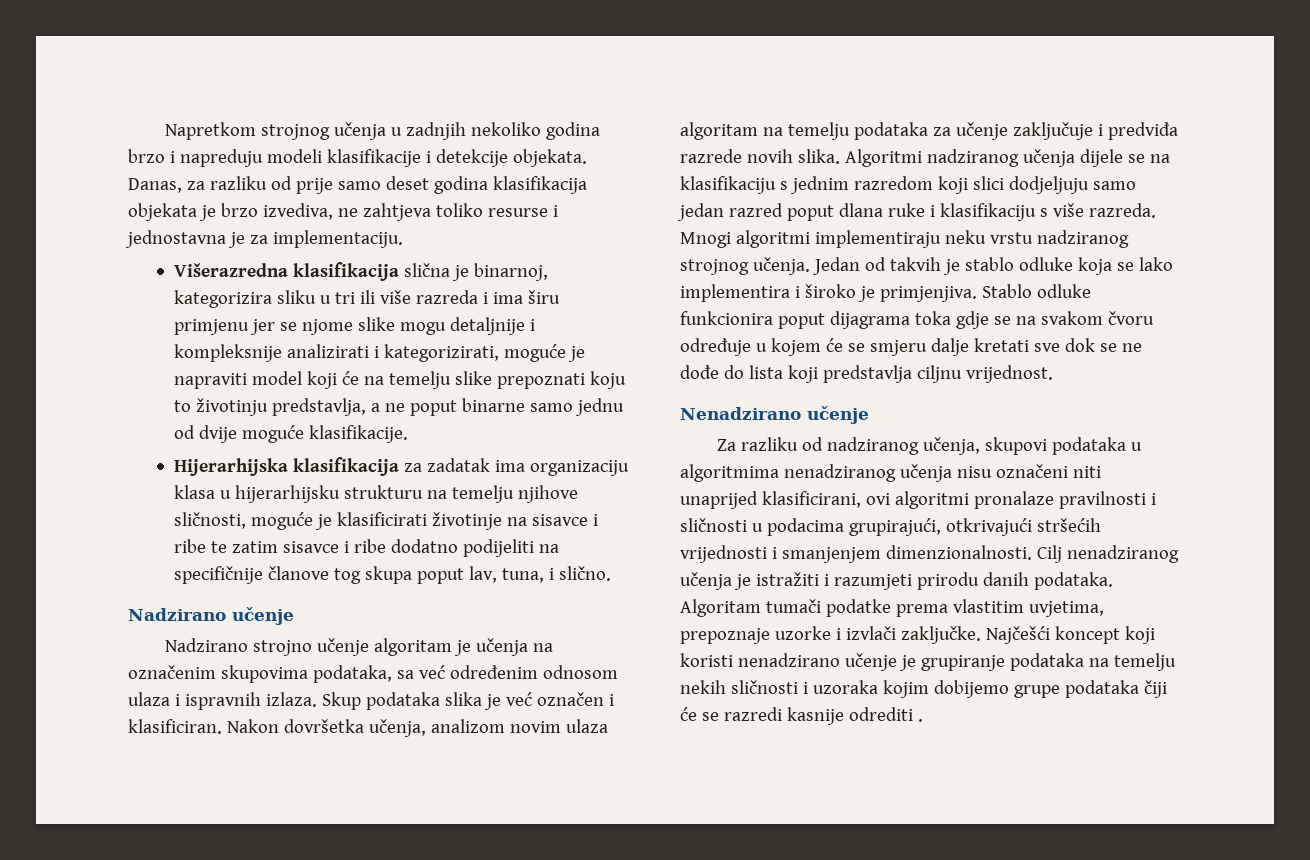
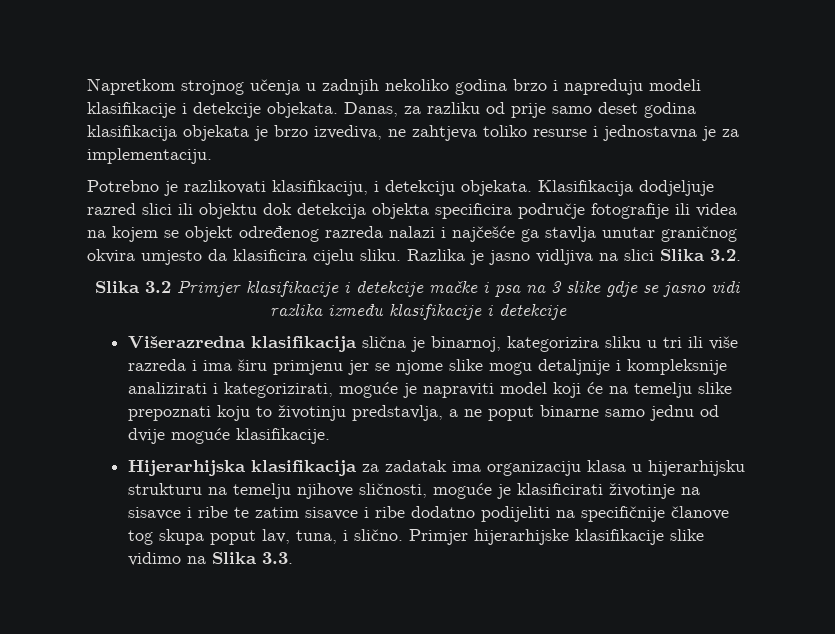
(403, 239) none -> [87,180,714,196] [87,203,737,219] [87,226,737,242] [87,249,741,265] [95,280,740,297] [269,303,567,320] // Potrebno je razlikovati klasifikaciju, i detekciju objekata. Klasifikacija dodjeljuje razred slici ili objektu dok detekcija objekta specificira područje fotografije ili videa na kojem se objekt određenog razreda nalazi i najčešće ga stavlja unutar graničnog okvira umjesto da klasificira cijelu sliku. Razlika je jasno vidljiva na slici Slika 3.2. // Slika 3.2 Primjer klasifikacije i detekcije mačke i psa na 3 slike gdje se jasno vidi razlika između klasifikacije i detekcije
[128,607,294,625] [164,638,553,656] [128,665,618,683] [128,692,614,710] [128,719,608,737] [680,122,1178,140] [680,149,1170,167] [680,176,1136,194] [677,203,1156,221] [680,230,1129,248] [680,257,1173,275] [680,284,1091,302] [680,311,1154,329] [680,338,1142,356] [680,365,1053,383] [680,406,869,424] [716,437,1142,455] [680,464,1101,482] [680,491,1156,509] [680,518,1101,536] [680,545,1179,563] [680,572,1113,590] [680,599,1104,617] [680,626,1155,644] [680,653,1176,671] [680,680,1167,698] [680,707,923,725] // Nadzirano učenje // Nadzirano strojno učenje algoritam je učenja na označenim skupovima podataka, sa već određenim odnosom ulaza i ispravnih izlaza. Skup podataka slika je već označen i klasificiran. Nakon dovršetka učenja, analizom novim ulaza algoritam na temelju podataka za učenje zaključuje i predviđa razrede novih slika. Algoritmi nadziranog učenja dijele se na klasifikaciju s jednim razredom koji slici dodjeljuju samo jedan razred poput dlana ruke i klasifikaciju s više razreda. Mnogi algoritmi implementiraju neku vrstu nadziranog strojnog učenja. Jedan od takvih je stablo odluke koja se lako implementira i široko je primjenjiva. Stablo odluke funkcionira poput dijagrama toka gdje se na svakom čvoru određuje u kojem će se smjeru dalje kretati sve dok se ne dođe do lista koji predstavlja ciljnu vrijednost. // Nenadzirano učenje // Za razliku od nadziranog učenja, skupovi podataka u algoritmima nenadziranog učenja nisu označeni niti unaprijed klasificirani, ovi algoritmi pronalaze pravilnosti i sličnosti u podacima grupirajući, otkrivajući stršećih vrijednosti i smanjenjem dimenzionalnosti. Cilj nenadziranog učenja je istražiti i razumjeti prirodu danih podataka. Algoritam tumači podatke prema vlastitim uvjetima, prepoznaje uzorke i izvlači zaključke. Najčešći koncept koji koristi nenadzirano učenje je grupiranje podataka na temelju nekih sličnosti i uzoraka kojim dobijemo grupe podataka čiji će se razredi kasnije odrediti . -> [409,529,705,545] [128,552,294,566] Primjer hijerarhijske klasifikacije slike vidimo na Slika 3.3.

